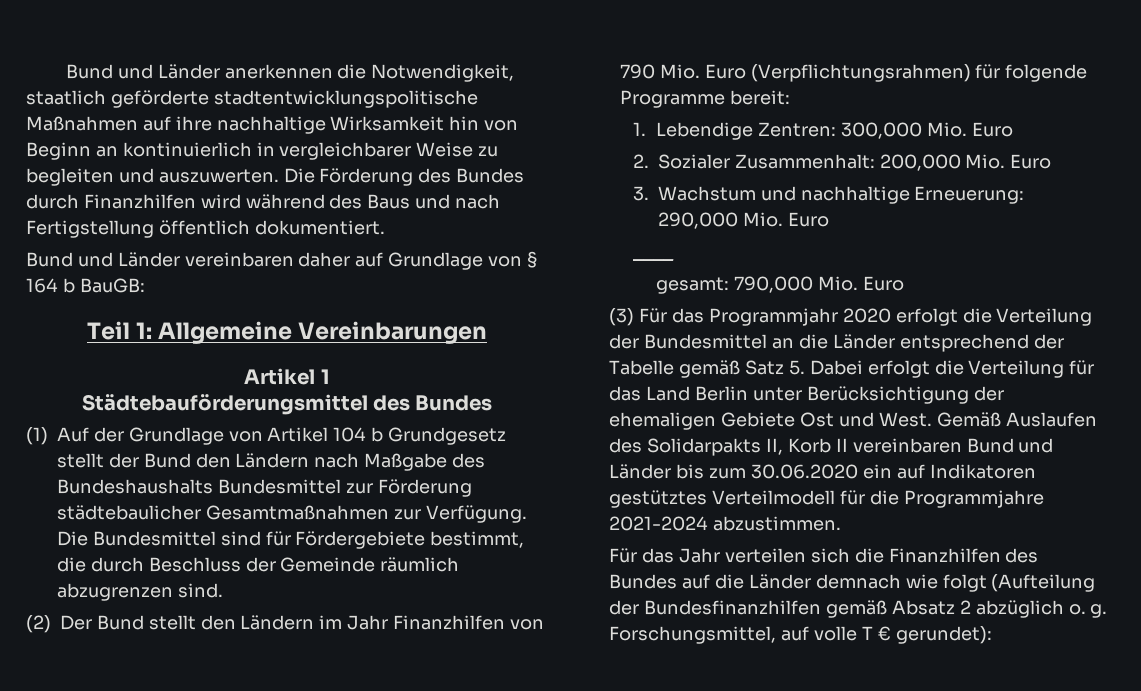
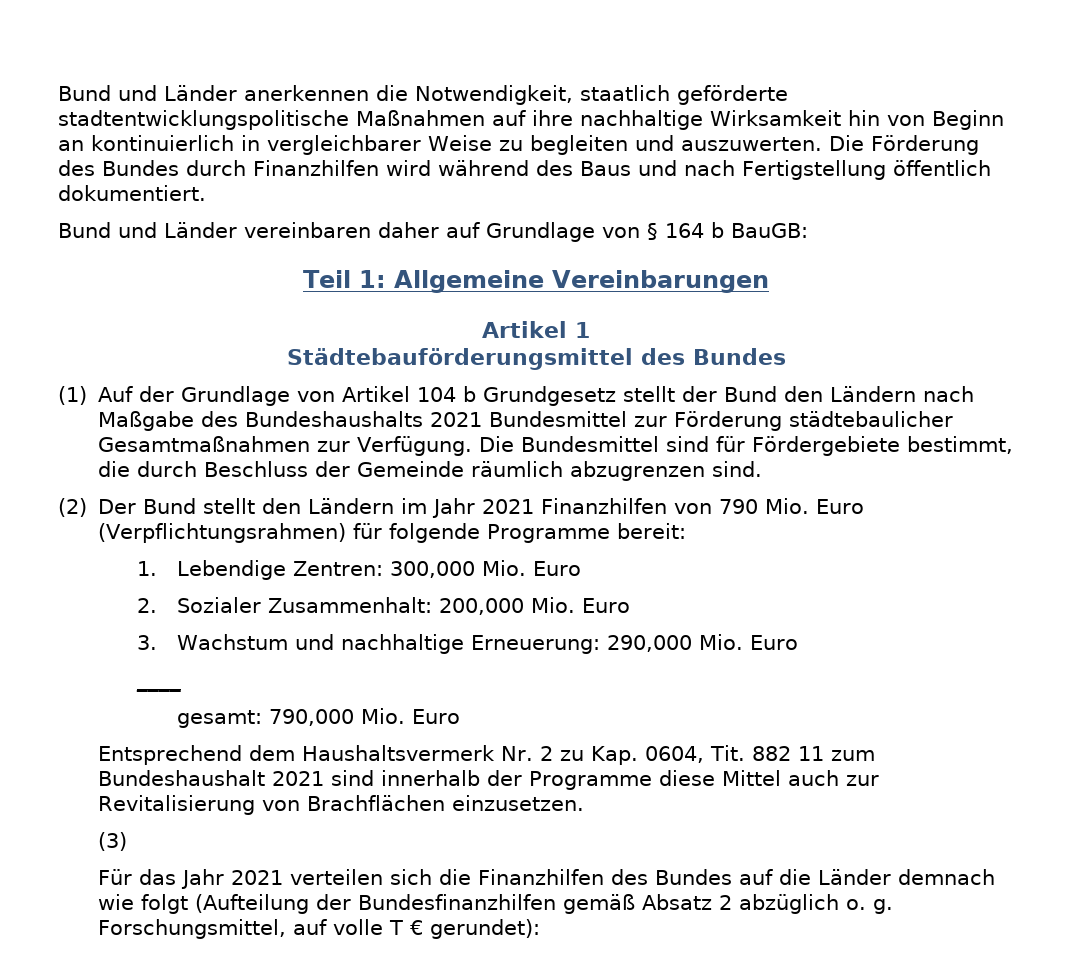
(213, 486) none -> [429,412,482,427] 2021
(389, 622) none -> [481,499,534,514] 2021
[609,308,1093,326] [609,334,1064,352] [609,360,1095,378] [609,386,1004,404] [609,412,1097,430] [609,438,1054,456] [609,464,1036,479] [609,490,1044,508] [609,516,842,531] (3) Für das Programmjahr 2020 erfolgt die Verteilung der Bundesmittel an die Länder entsprechend der Tabelle gemäß Satz 5. Dabei erfolgt die Verteilung für das Land Berlin unter Berücksichtigung der ehemaligen Gebiete Ost und West. Gemäß Auslaufen des Solidarpakts II, Korb II vereinbaren Bund und Länder bis zum 30.06.2020 ein auf Indikatoren gestütztes Verteilmodell für die Programmjahre 2021-2024 abzustimmen. -> [97,745,875,765] [97,770,879,790] [97,795,584,815] [97,832,127,851] Entsprechend dem Haushaltsvermerk Nr. 2 zu Kap. 0604, Tit. 882 11 zum Bundeshaushalt 2021 sind innerhalb der Programme diese Mittel auch zur Revitalisierung von Brachflächen einzusetzen. // (3)
(721, 555) none -> [230,870,283,885] 2021

